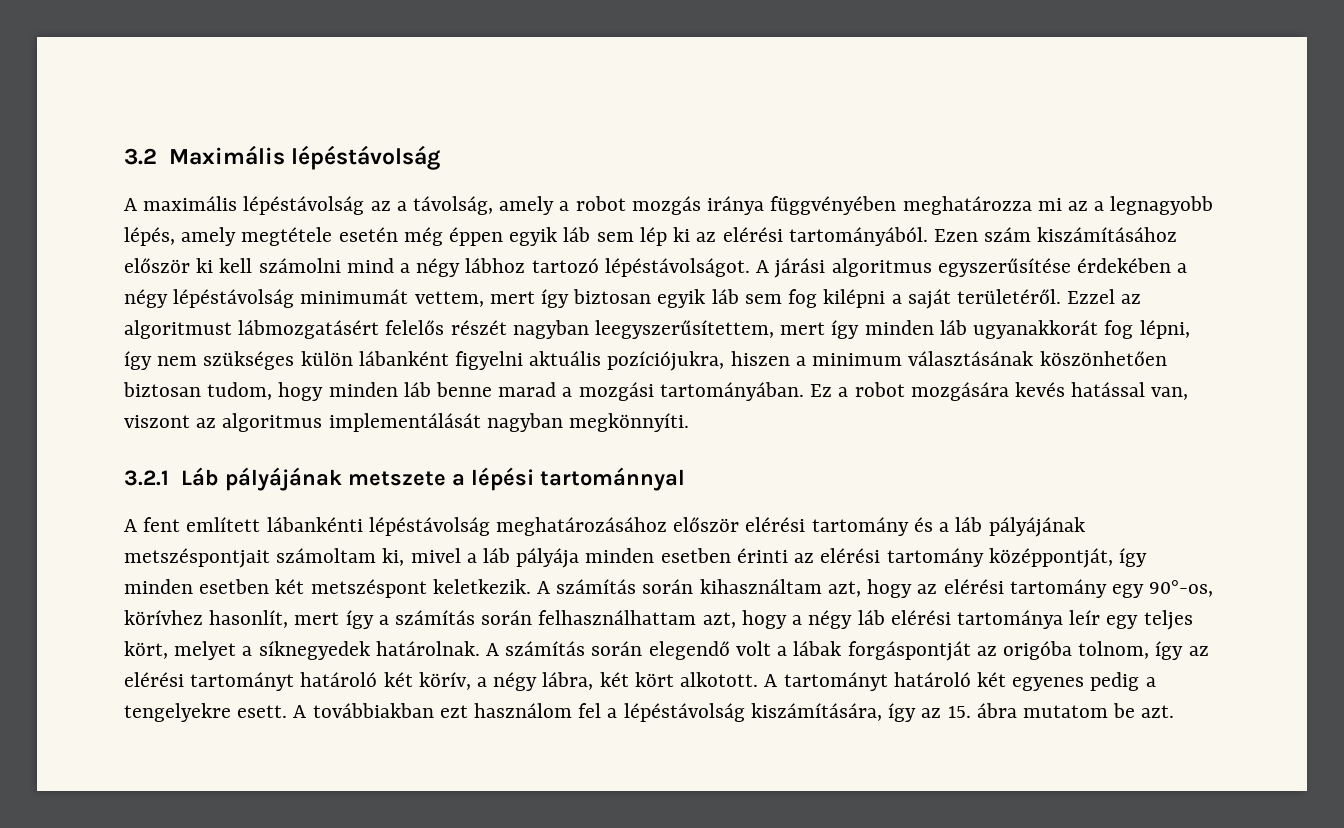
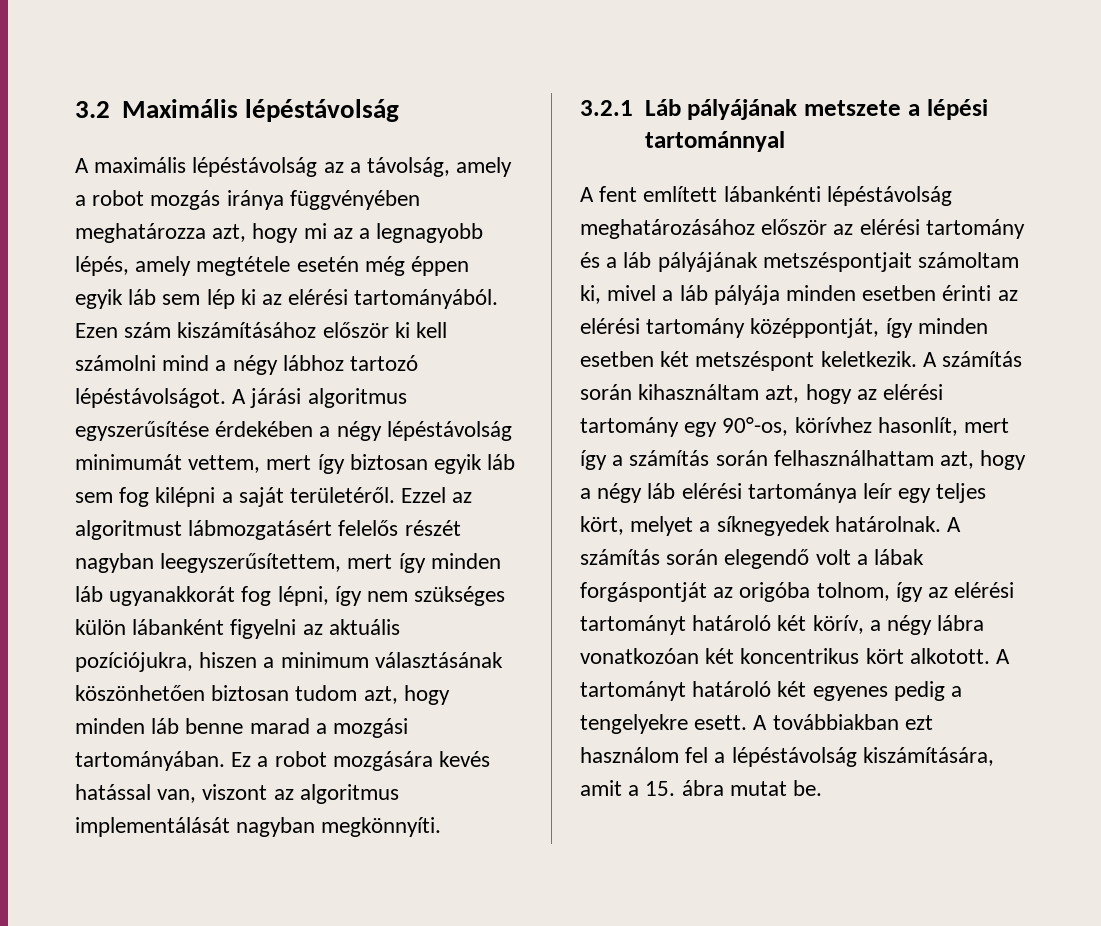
(1032, 205) none -> [212,223,299,243] azt, hogy
(524, 360) none -> [302,624,323,635] az
[207,382,273,400] tudom, -> [295,685,398,704] tudom azt,
(740, 524) none -> [833,224,854,235] az
[542,672,629,690] lábra, két -> [937,615,985,631] [580,648,860,664] lábra vonatkozóan két koncentrikus
[888,703,1175,722] így az 15. ábra mutatom be azt. -> [580,780,823,796] amit a 15. ábra mutat be.

